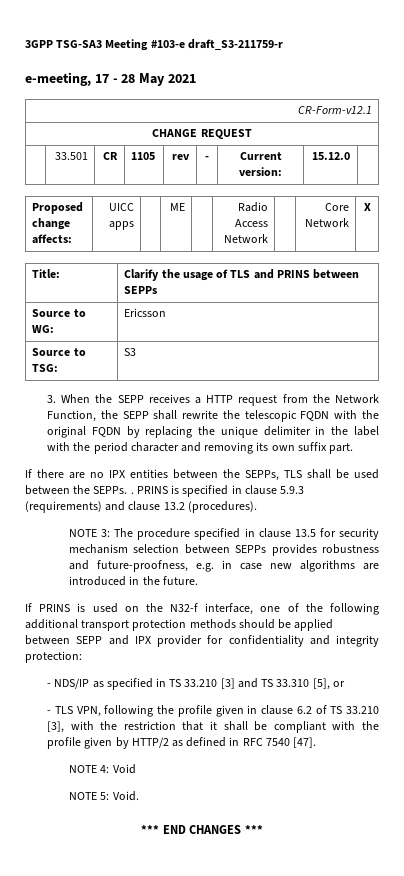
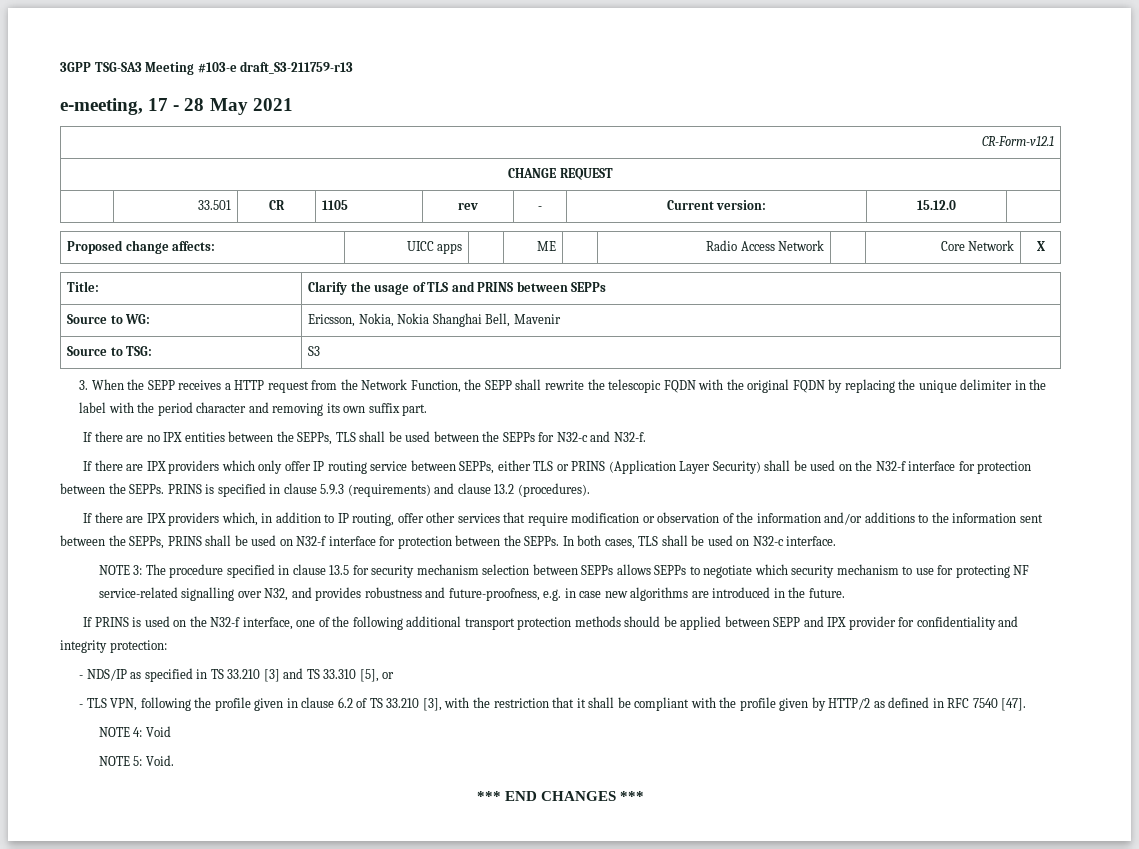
[187,39,283,50] draft_S3-211759-r -> [240,61,354,74] draft_S3-211759-r13
[124,308,167,317] Ericsson -> [307,313,561,327] Ericsson, Nokia, Nokia Shanghai Bell, Mavenir
[93,486,134,494] SEPPs. . -> [502,431,646,442] [82,460,1032,474] [60,483,165,494] SEPPs for N32-c and N32-f. // If there are IPX providers which only offer IP routing service between SEPPs, either TLS or PRINS (Application Layer Security) shall be used on the N32-f interface for protection between the SEPPs.
(257, 507) none -> [82,512,1043,526] [60,535,837,549] // If there are IPX providers which, in addition to IP routing, offer other services that require modification or observation of the information and/or additions to the information sent between the SEPPs, PRINS shall be used on N32-f interface for protection between the SEPPs. In both cases, TLS shall be used on N32-c interface.
(267, 549) none -> [616,564,1030,578] [98,587,312,601] allows SEPPs to negotiate which security mechanism to use for protecting NF service-related signalling over N32, and

